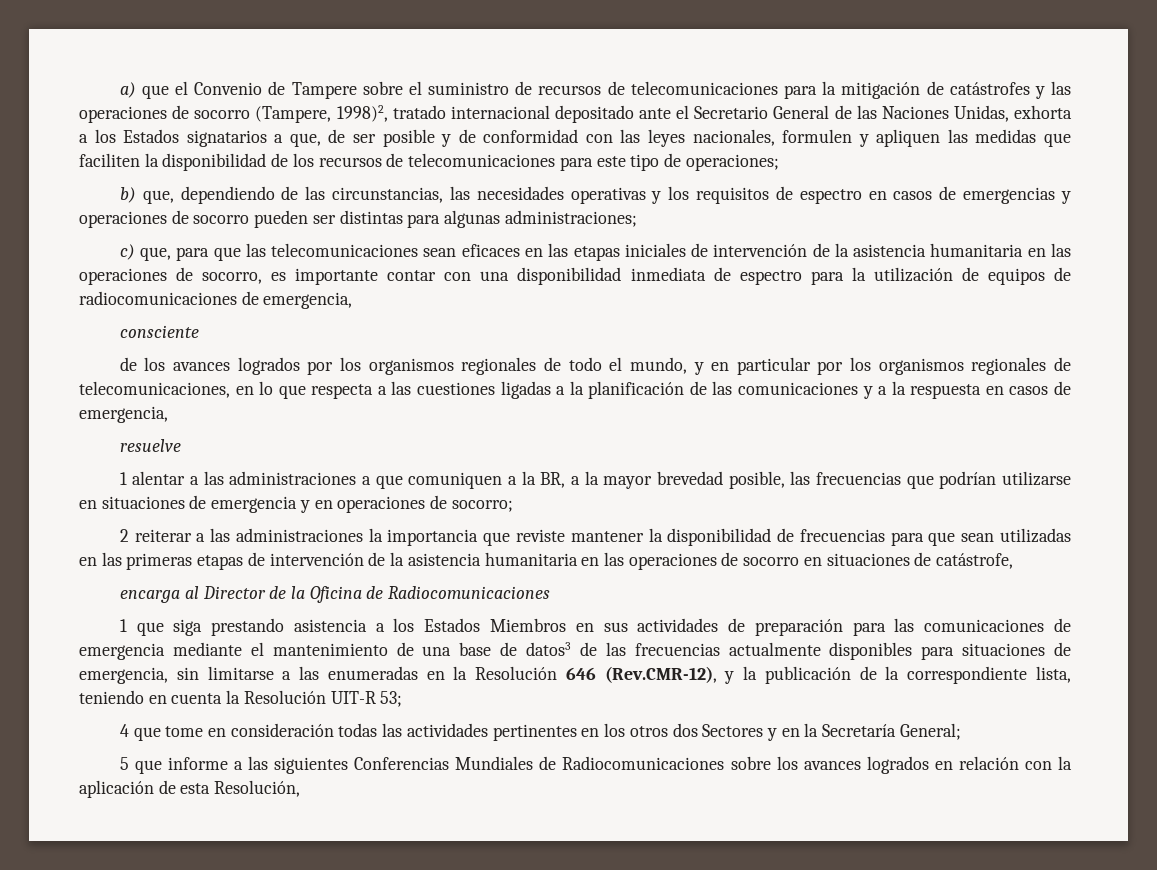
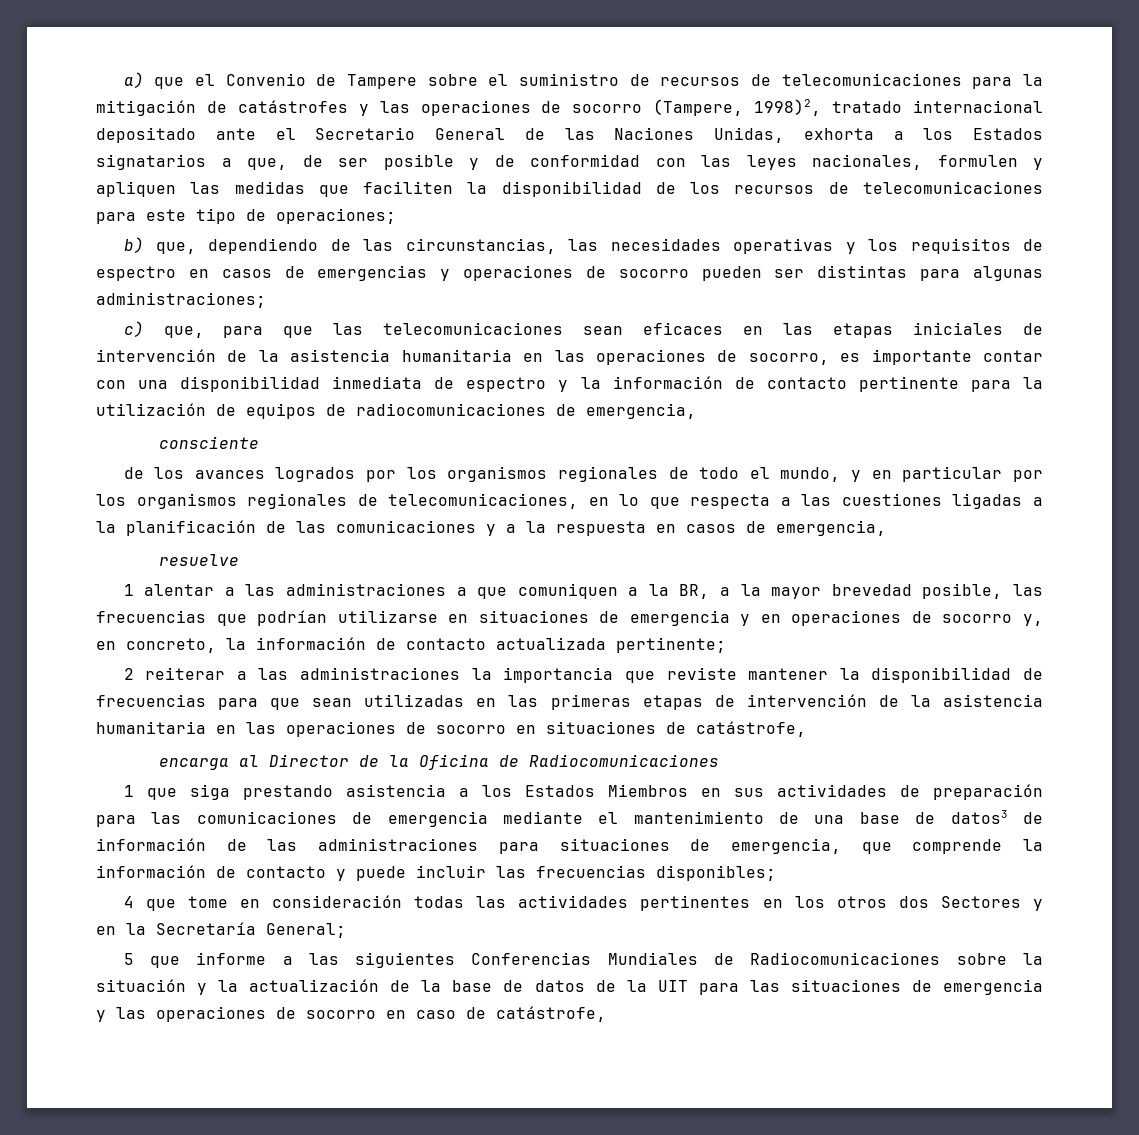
(802, 277) none -> [558,376,959,392] y la información de contacto pertinente
[451,500,513,512] socorro; -> [942,614,1043,626] [96,637,726,653] socorro y, en concreto, la información de contacto actualizada pertinente;
[605,642,1071,660] [79,666,1071,684] [79,690,403,707] las frecuencias actualmente disponibles para situaciones de emergencia, sin limitarse a las enumeradas en la Resolución 646 (Rev.CMR-12), y la publicación de la correspondiente lista, teniendo en cuenta la Resolución UIT-R 53; -> [96,838,1044,854] [96,865,776,881] información de las administraciones para situaciones de emergencia, que comprende la información de contacto y puede incluir las frecuencias disponibles;
[776,756,1073,774] [79,780,301,798] los avances logrados en relación con la aplicación de esta Resolución, -> [1023,953,1044,965] [96,979,1043,995] [96,1006,606,1022] la situación y la actualización de la base de datos de la UIT para las situaciones de emergencia y las operaciones de socorro en caso de catástrofe,

